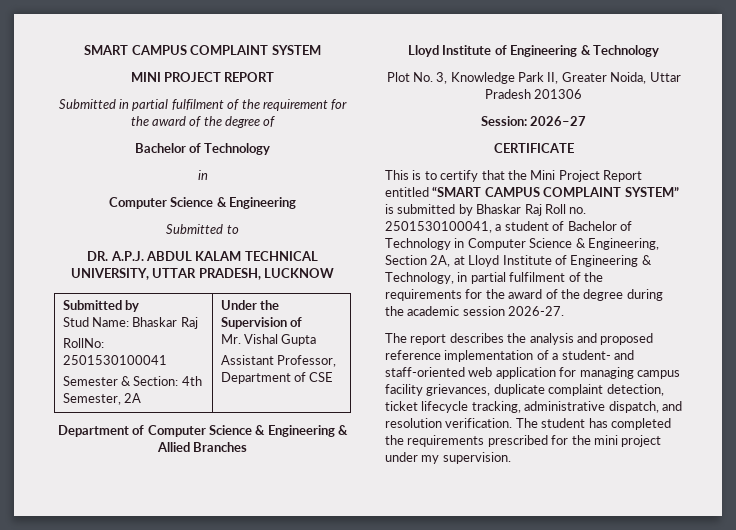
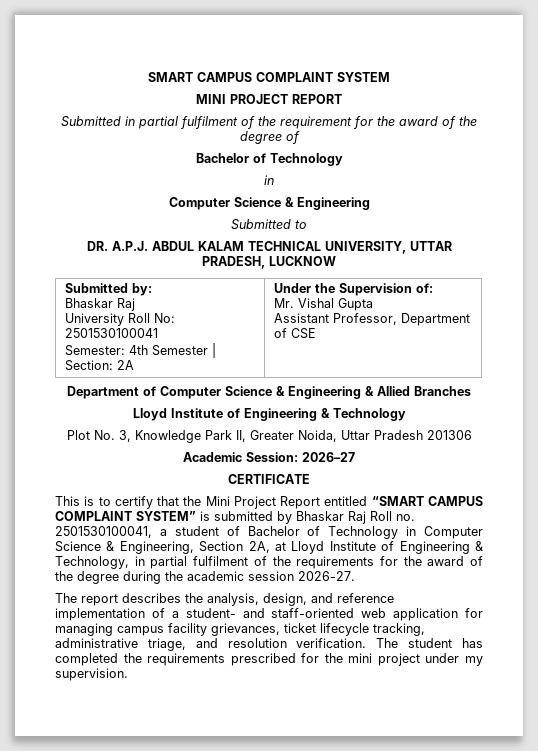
[124,300,139,312] [62,317,129,327] by // Stud Name: -> [131,283,152,296] by: //
[62,338,104,348] [62,355,167,365] [62,376,202,386] [62,393,121,405] RollNo: 2501530100041 // Semester & Section: 4th Semester, -> [64,313,175,326] [64,328,158,338] [64,343,216,358] [64,360,113,371] University Roll No: 2501530100041 // Semester: 4th Semester | Section:
[289,317,302,327] of -> [415,283,433,293] of:
(583, 94) none -> [183,452,242,462] Academic
[529,333,654,345] analysis and proposed -> [207,593,333,606] analysis, design, and
[493,384,664,396] duplicate complaint detection, -> (280, 629) none
[608,401,659,413] dispatch, -> [147,638,186,651] triage,

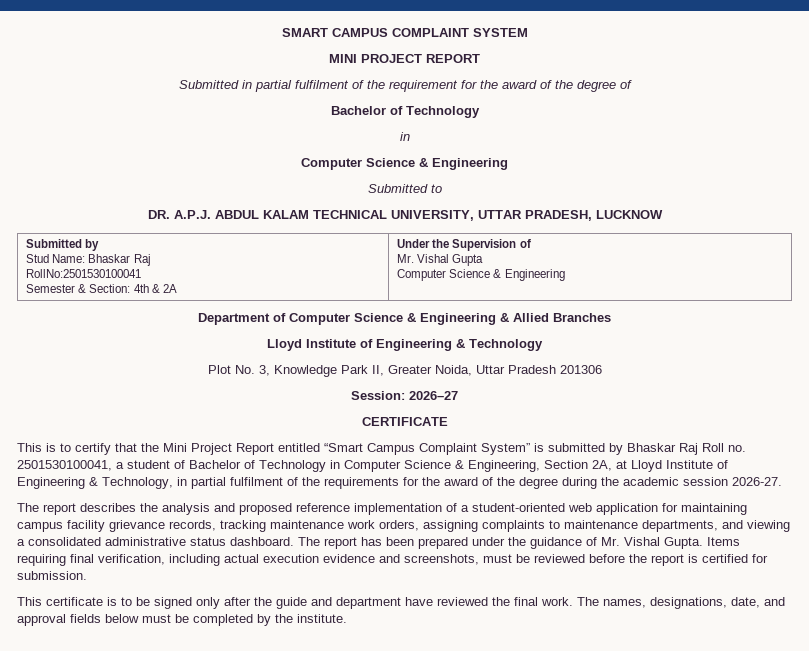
[131,283,152,296] by: // -> [85,239,100,251] [26,254,86,263] by // Stud Name:
[64,313,175,326] [64,328,158,338] [64,343,216,358] [64,360,113,371] University Roll No: 2501530100041 // Semester: 4th Semester | Section: -> [26,269,142,278] [26,284,160,293] RollNo:2501530100041 // Semester & Section: 4th &
[415,283,433,293] of: -> [519,239,531,248] of
[273,313,470,326] [273,328,316,339] Assistant Professor, Department of CSE -> [397,269,565,281] Computer Science & Engineering
[183,452,242,462] Academic -> (602, 369) none
[371,496,483,506] [55,511,196,521] “SMART CAMPUS COMPLAINT SYSTEM” -> [324,443,530,455] “Smart Campus Complaint System”
[207,593,333,606] analysis, design, and -> [162,503,292,515] analysis and proposed
[185,608,355,618] student- and staff-oriented -> [472,503,565,512] student-oriented
[55,623,113,636] managing -> [681,503,747,515] maintaining
[211,623,425,636] [55,638,483,651] [55,653,483,666] [55,668,128,681] grievances, ticket lifecycle tracking, administrative triage, and resolution verification. The student has completed the requirements prescribed for the mini project under my supervision. -> [109,520,790,532] [17,537,740,549] [17,554,768,566] [17,571,87,580] [17,597,785,609] [17,614,347,626] grievance records, tracking maintenance work orders, assigning complaints to maintenance departments, and viewing a consolidated administrative status dashboard. The report has been prepared under the guidance of Mr. Vishal Gupta. Items requiring final verification, including actual execution evidence and screenshots, must be reviewed before the report is certified for submission. // This certificate is to be signed only after the guide and department have reviewed the final work. The names, designations, date, and approval fields below must be completed by the institute.

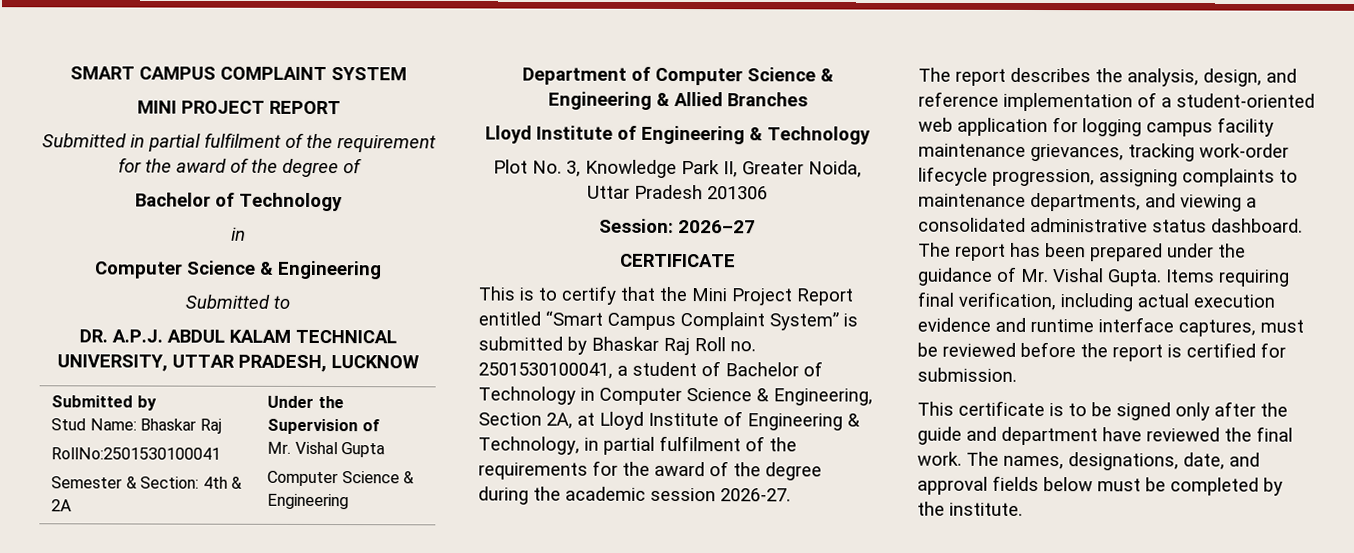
[162,503,292,515] analysis and proposed -> [1127,68,1297,87] analysis, design, and
[681,503,747,515] maintaining -> [1082,118,1142,137] logging
[109,520,419,532] grievance records, tracking maintenance work orders, -> [918,143,1289,162] [918,166,1095,187] maintenance grievances, tracking work-order lifecycle progression,
[404,554,479,565] screenshots, -> [1030,317,1256,337] runtime interface captures,

